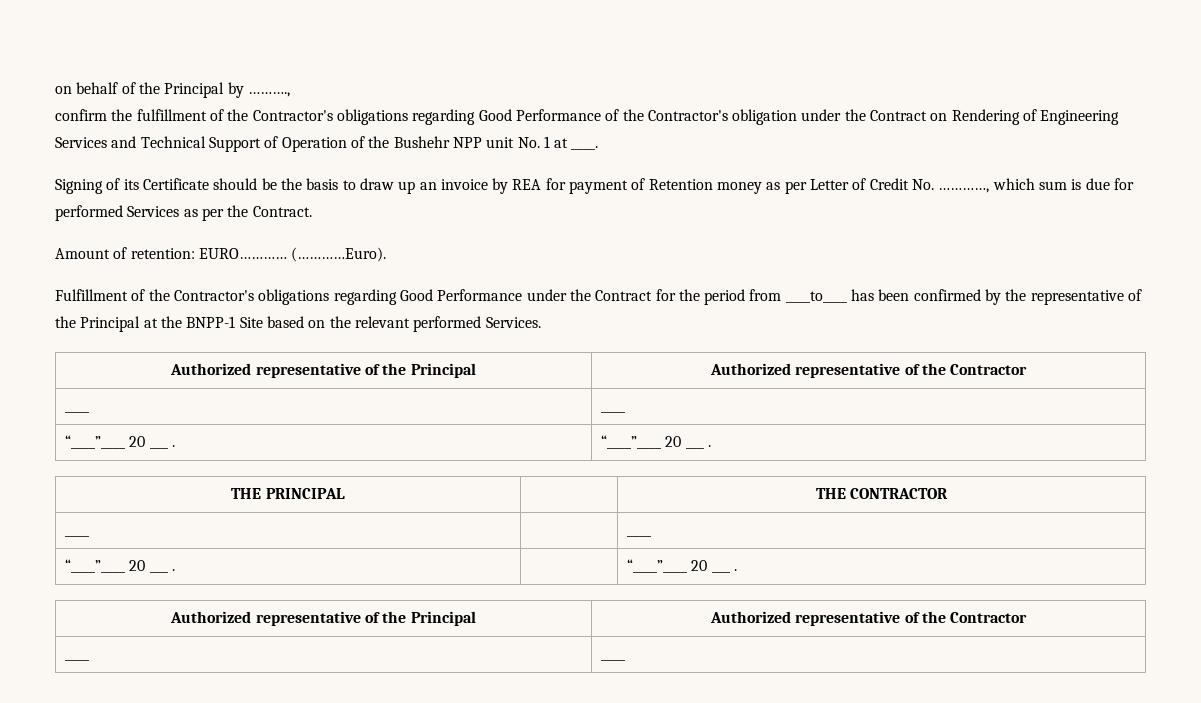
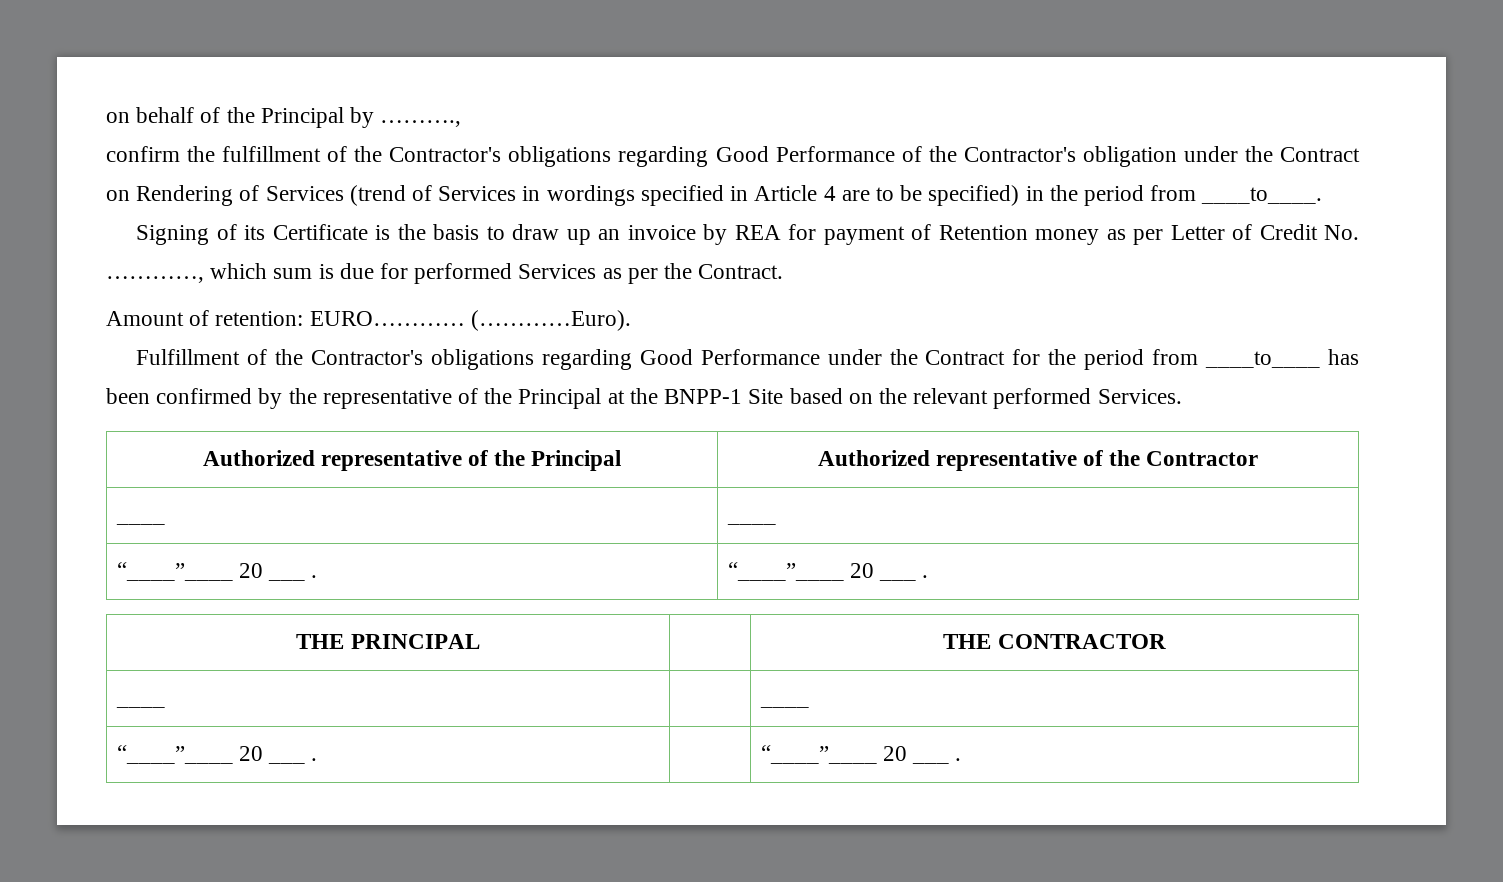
[1040,110,1120,125] [55,136,599,152] Engineering Services and Technical Support of Operation of the Bushehr NPP unit No. 1 at ____. -> [265,185,1323,206] Services (trend of Services in wordings specified in Article 4 are to be specified) in the period from ____to____.
[213,178,277,190] should be -> [375,225,391,240] is
[170,611,476,626] [709,611,1028,626] [65,659,90,661] [601,659,626,661] // Authorized representative of the Principal | Authorized representative of the Contractor // ____ | ____ -> (962, 759) none

